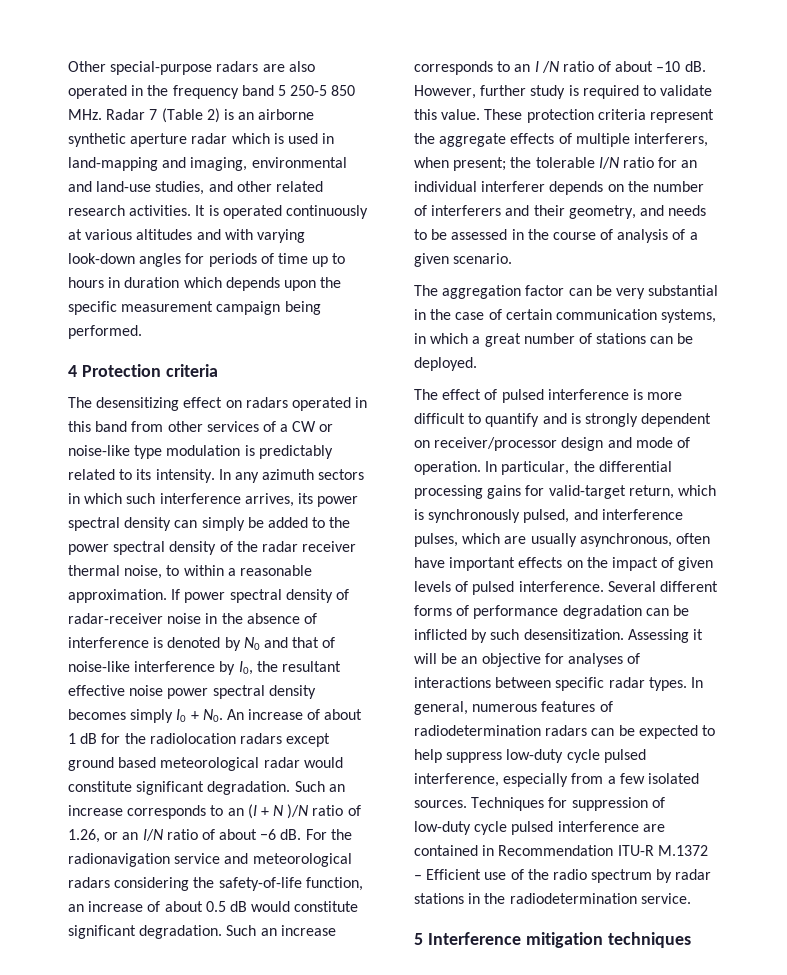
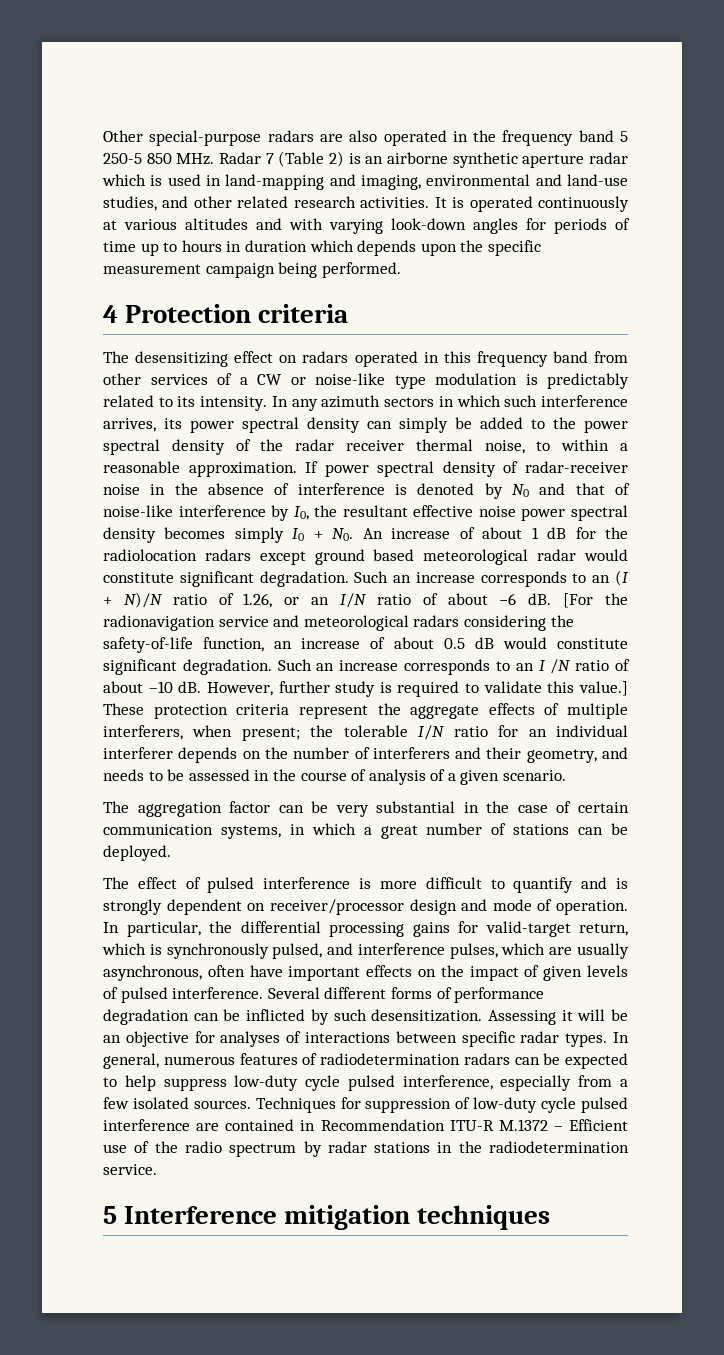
(91, 426) none -> [476,351,548,367] frequency
[273,804,309,819] N )/N -> [123,592,162,608] N)/N
[305,829,327,840] For -> [563,593,594,608] [For
[441,109,481,120] value. -> [578,681,628,696] value.]

